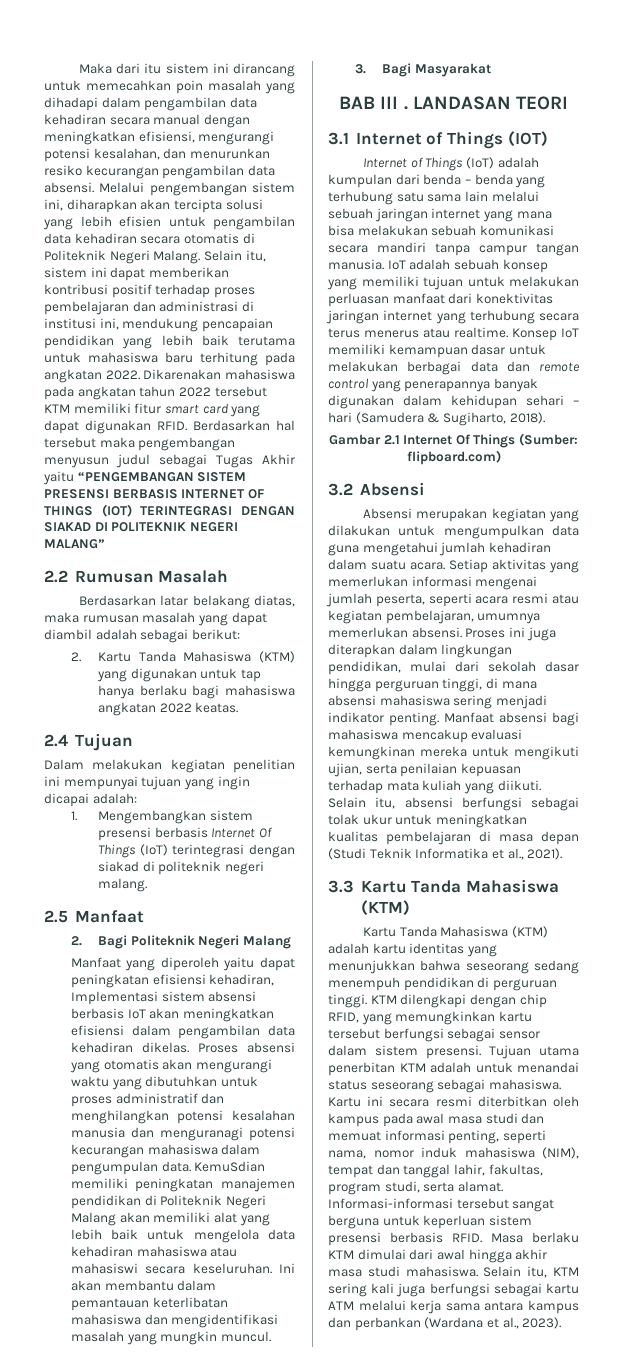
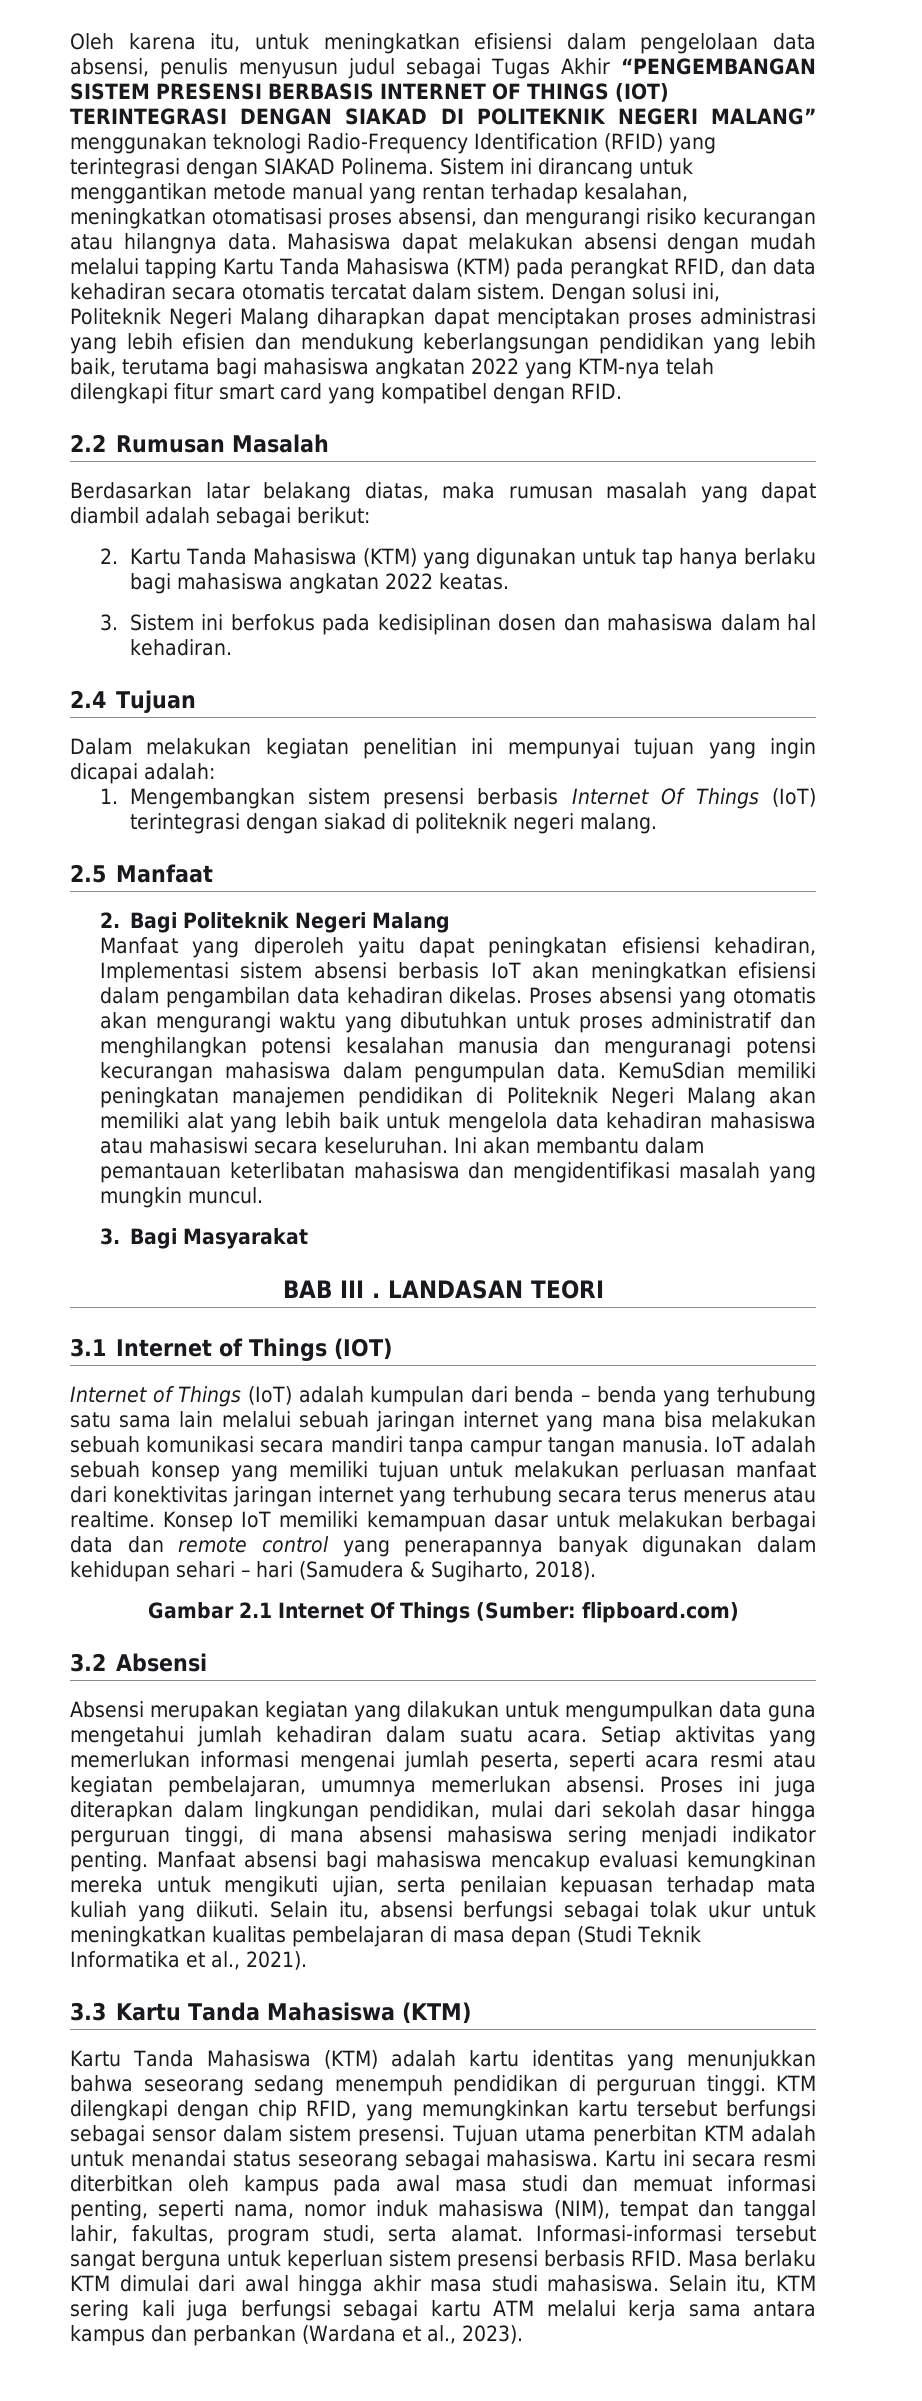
[78,63,295,77] [44,80,295,94] [44,97,257,111] [44,114,250,128] [44,131,275,145] [44,148,270,162] [44,165,275,179] [44,182,295,196] [44,199,263,213] [43,216,295,230] [44,233,255,244] [44,250,266,264] [44,267,229,281] [44,284,255,298] [44,301,254,315] [44,318,273,332] [44,335,295,349] [44,352,295,366] [44,369,295,383] [44,386,267,400] [44,403,261,417] [44,420,295,434] [44,437,236,451] Maka dari itu sistem ini dirancang untuk memecahkan poin masalah yang dihadapi dalam pengambilan data kehadiran secara manual dengan meningkatkan efisiensi, mengurangi potensi kesalahan, dan menurunkan resiko kecurangan pengambilan data absensi. Melalui pengembangan sistem ini, diharapkan akan tercipta solusi yang lebih efisien untuk pengambilan data kehadiran secara otomatis di Politeknik Negeri Malang. Selain itu, sistem ini dapat memberikan kontribusi positif terhadap proses pembelajaran dan administrasi di institusi ini, mendukung pencapaian pendidikan yang lebih baik terutama untuk mahasiswa baru terhitung pada angkatan 2022. Dikarenakan mahasiswa pada angkatan tahun 2022 tersebut KTM memiliki fitur smart card yang dapat digunakan RFID. Berdasarkan hal tersebut maka pengembangan -> [70,33,816,54] [70,58,229,79] Oleh karena itu, untuk meningkatkan efisiensi dalam pengelolaan data absensi, penulis
[43,471,74,485] yaitu -> (610, 66) none
(105, 544) none -> [70,133,716,154] [70,158,693,179] [70,183,688,204] [70,208,817,229] [70,233,816,254] [70,258,817,279] [70,283,720,304] [70,308,816,329] [70,333,816,354] [70,358,714,379] [70,383,622,404] menggunakan teknologi Radio-Frequency Identification (RFID) yang terintegrasi dengan SIAKAD Polinema. Sistem ini dirancang untuk menggantikan metode manual yang rentan terhadap kesalahan, meningkatkan otomatisasi proses absensi, dan mengurangi risiko kecurangan atau hilangnya data. Mahasiswa dapat melakukan absensi dengan mudah melalui tapping Kartu Tanda Mahasiswa (KTM) pada perangkat RFID, dan data kehadiran secara otomatis tercatat dalam sistem. Dengan solusi ini, Politeknik Negeri Malang diharapkan dapat menciptakan proses administrasi yang lebih efisien dan mendukung keberlangsungan pendidikan yang lebih baik, terutama bagi mahasiswa angkatan 2022 yang KTM-nya telah dilengkapi fitur smart card yang kompatibel dengan RFID.
(239, 707) none -> [99,614,816,635] [129,639,232,656] // 3. Sistem ini berfokus pada kedisiplinan dosen dan mahasiswa dalam hal kehadiran.

